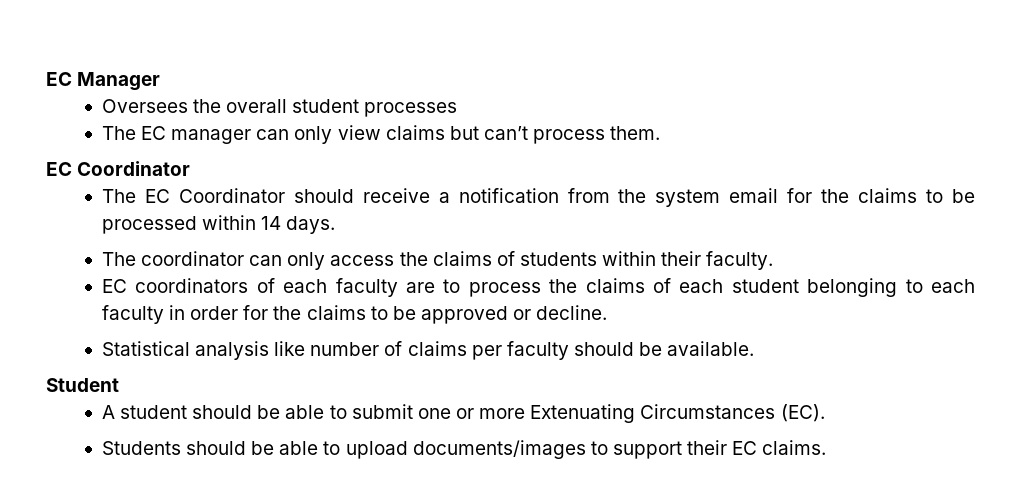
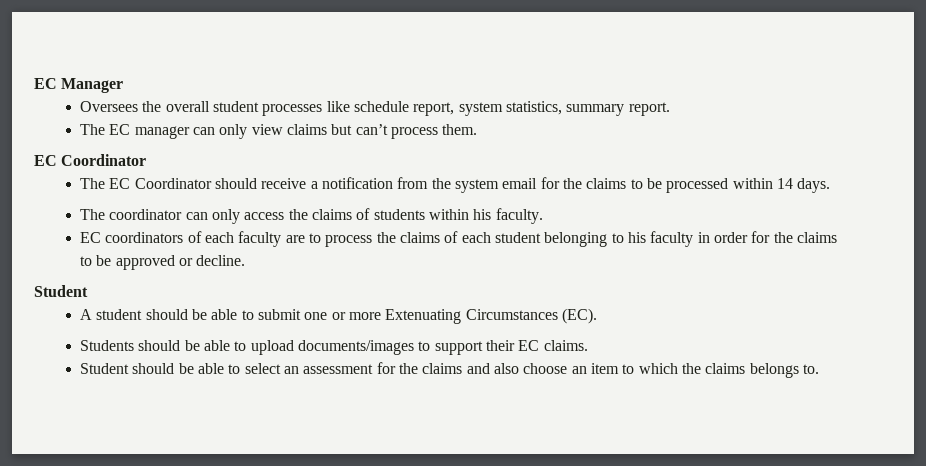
(458, 109) none -> [326,101,670,116] like schedule report, system statistics, summary report.
[661,251,702,266] their -> [473,209,492,220] his
[931,279,976,293] each -> [627,232,646,243] his
[101,341,755,360] // Statistical analysis like number of claims per faculty should be available. -> (246, 260) none
(827, 447) none -> [80,362,819,378] // Student should be able to select an assessment for the claims and also choose an item to which the claims belongs to.

